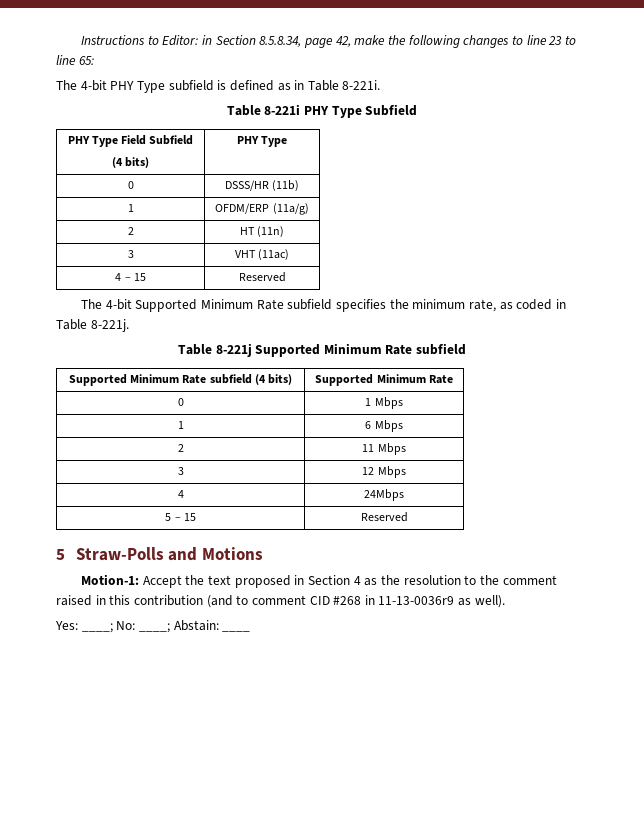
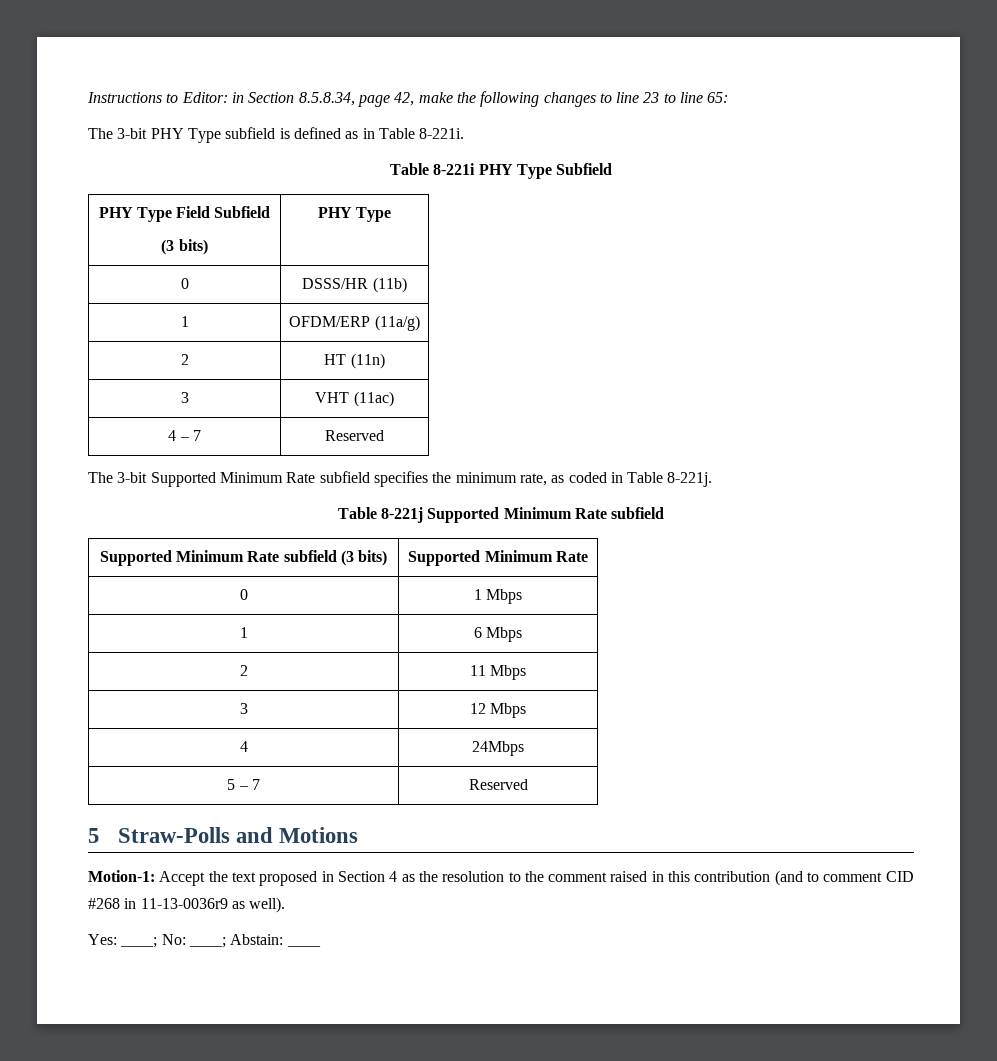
[80,80,107,91] 4-bit -> [117,128,148,139] 3-bit
[111,157,123,168] (4 -> [161,239,175,255] (3
[133,273,146,281] 15 -> [192,430,201,441] 7
[105,299,132,310] 4-bit -> [117,472,148,483] 3-bit
[254,374,266,385] (4 -> [340,550,354,566] (3
[183,513,196,521] 15 -> [251,779,260,790] 7

